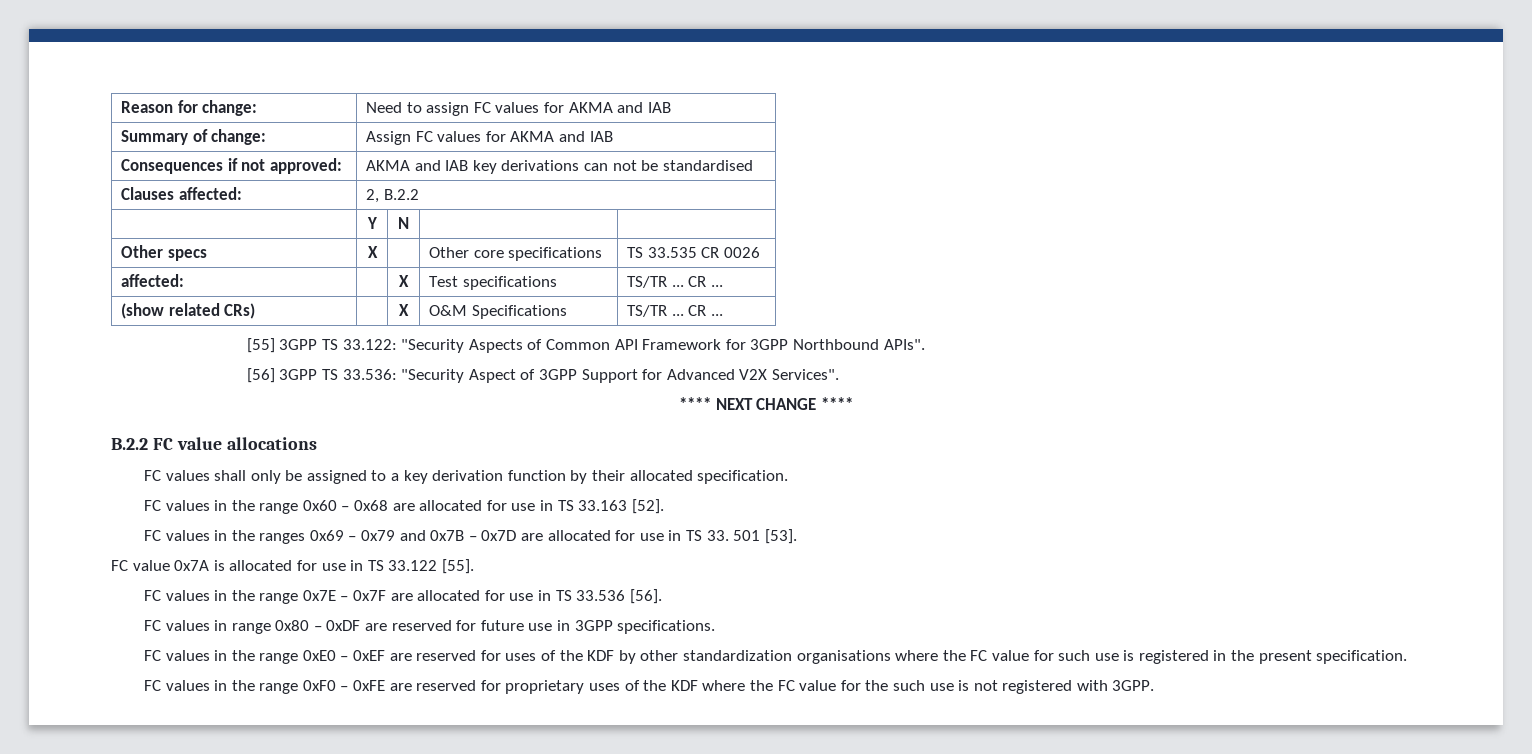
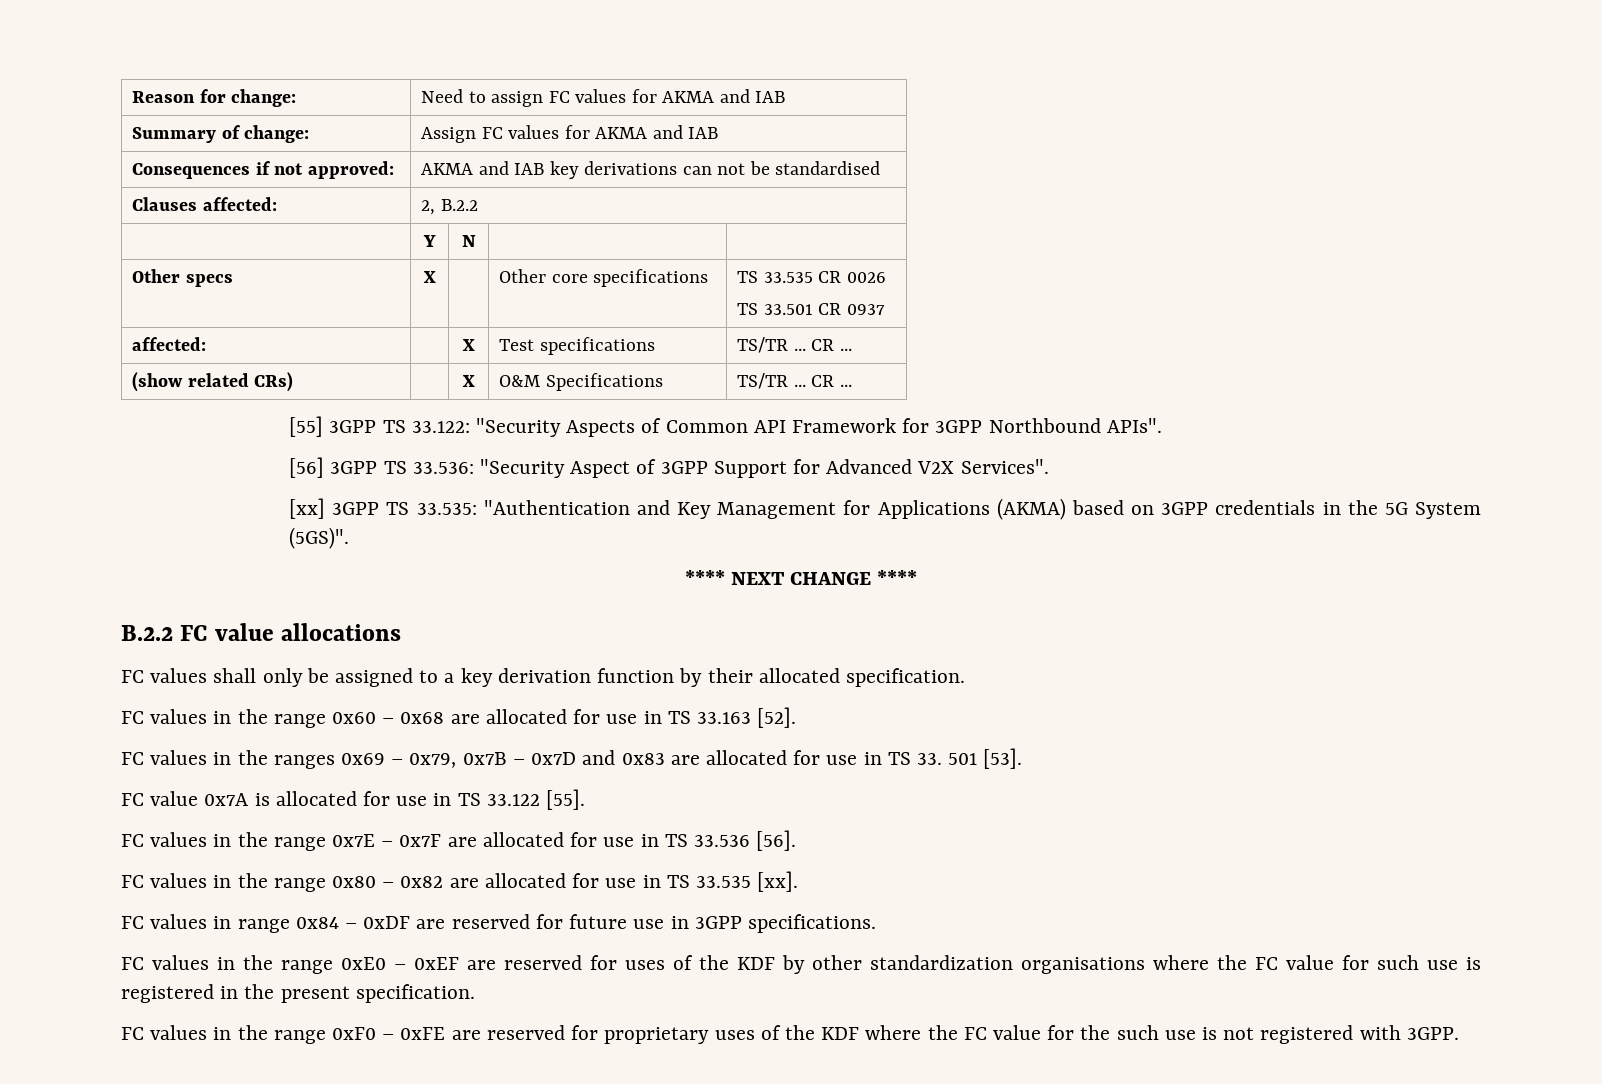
(760, 252) none -> [737,303,885,315] // TS 33.501 CR 0937
(839, 374) none -> [289,498,1482,520] [289,527,350,549] // [xx] 3GPP TS 33.535: "Authentication and Key Management for Applications (AKMA) based on 3GPP credentials in the 5G System (5GS)".
[361,530,426,541] 0x79 and -> [409,753,457,768] 0x79,
(517, 535) none -> [582,750,665,765] and 0x83
(228, 625) none -> [237,873,268,888] the
(322, 628) none -> [400,871,799,892] [121,914,358,933] 0x82 are allocated for use in TS 33.535 [xx]. // FC values in range 0x84 –

